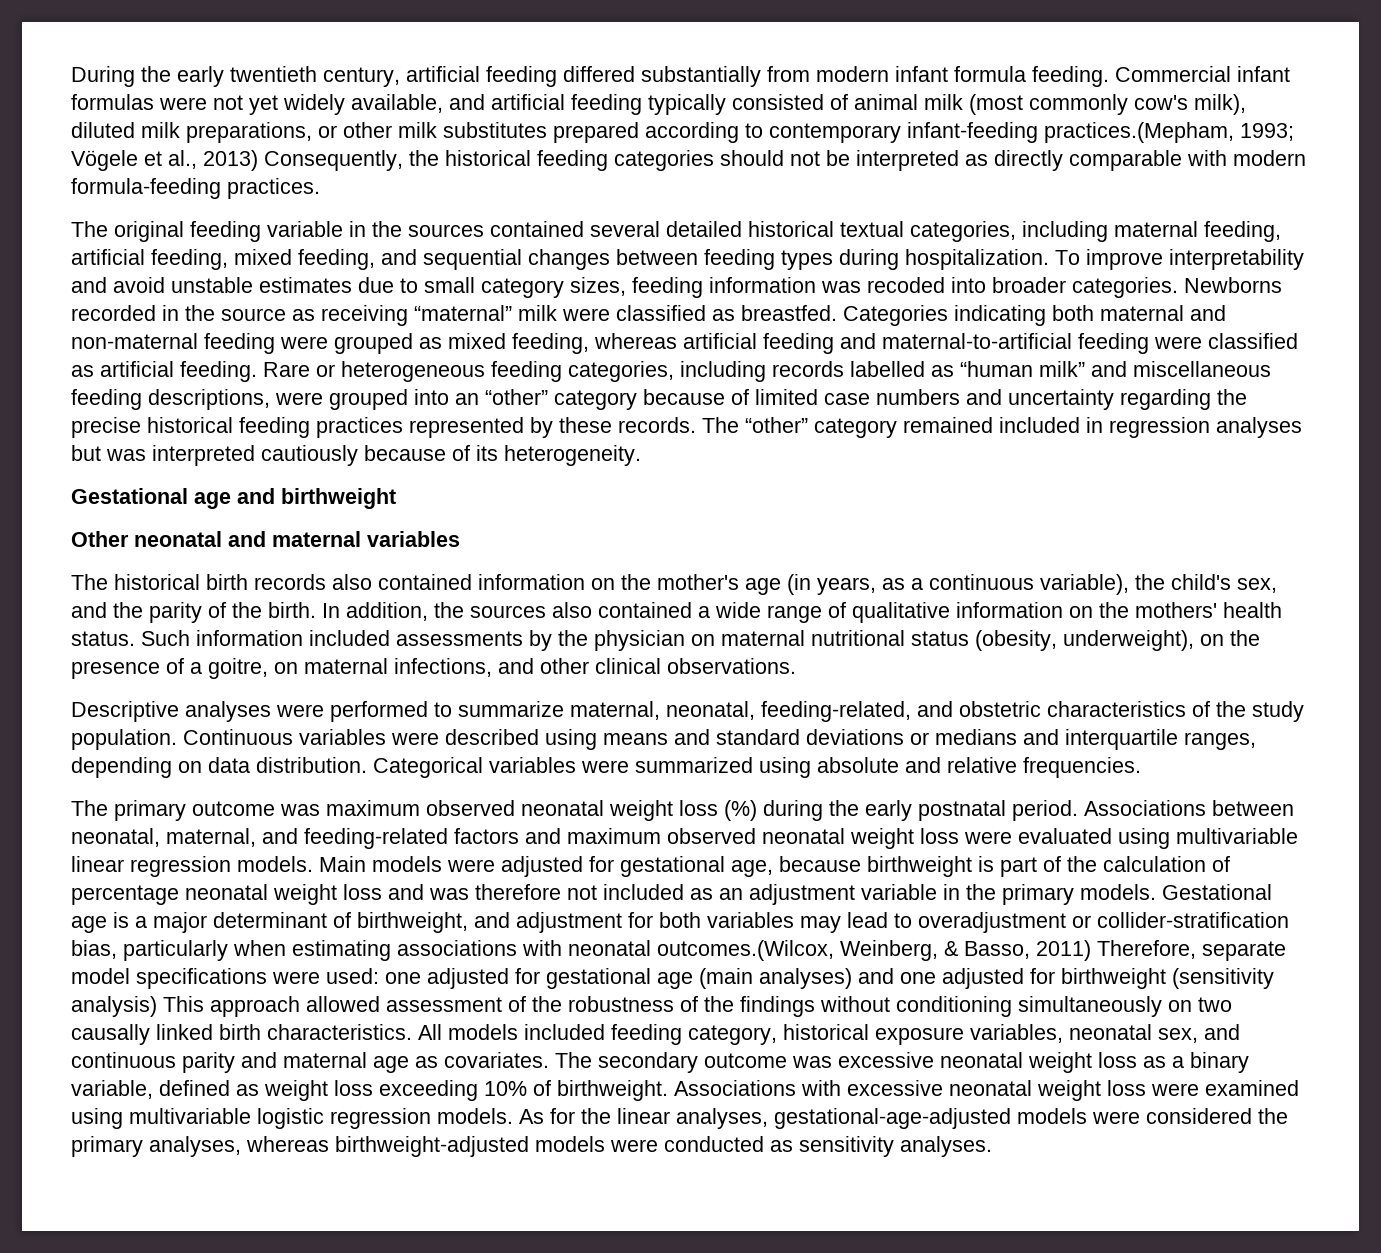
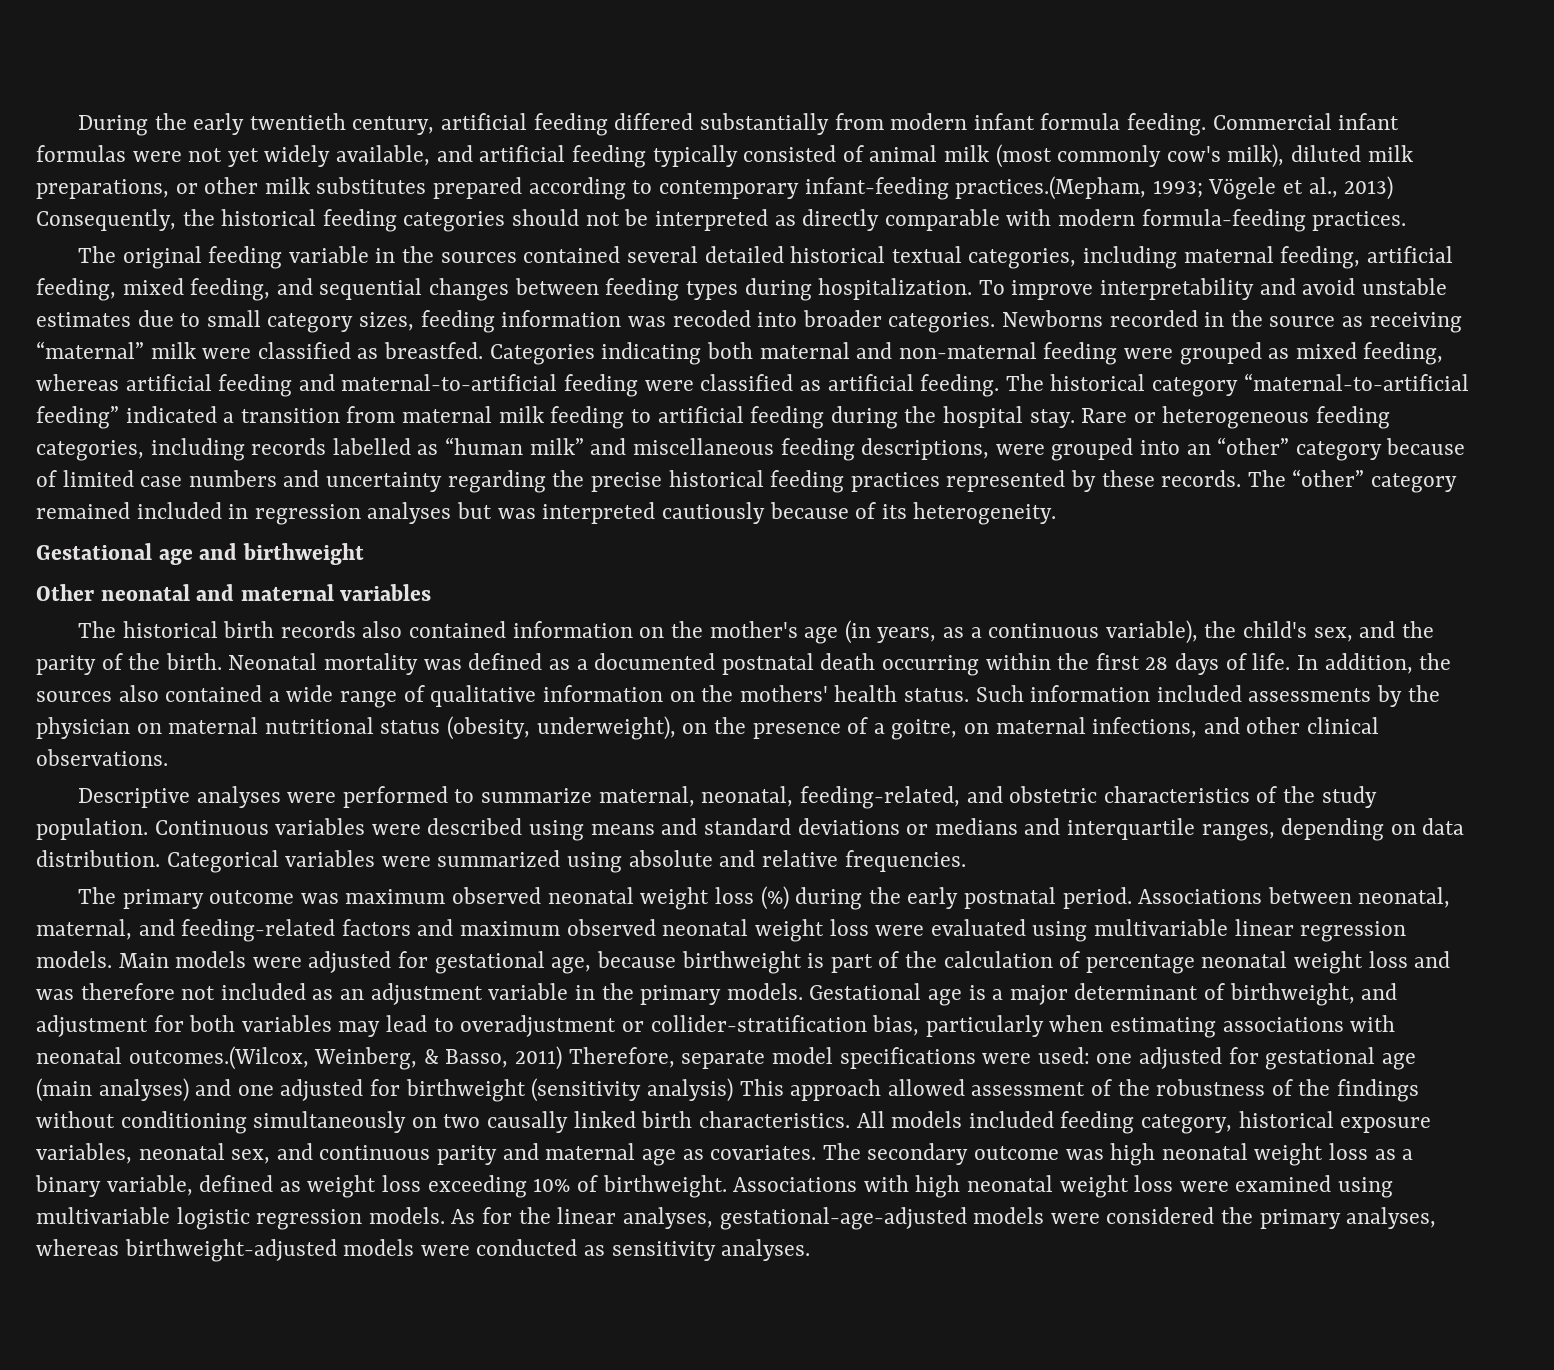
(257, 371) none -> [1005,373,1469,397] [36,406,1075,429] The historical category “maternal-to-artificial feeding” indicated a transition from maternal milk feeding to artificial feeding during the hospital stay.
(316, 610) none -> [228,653,1291,676] Neonatal mortality was defined as a documented postnatal death occurring within the first 28 days of life.
[838,1052,934,1068] excessive -> [1110,1143,1156,1166] high
[847,1080,943,1096] excessive -> [915,1175,961,1198] high

